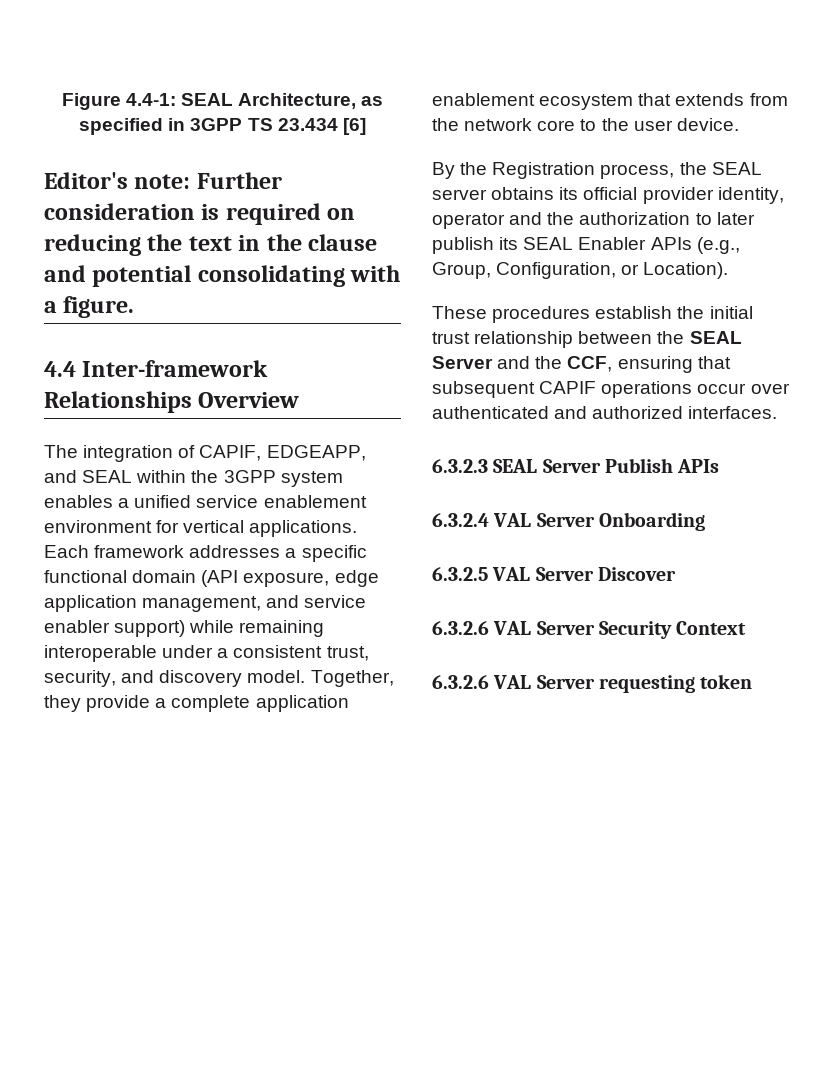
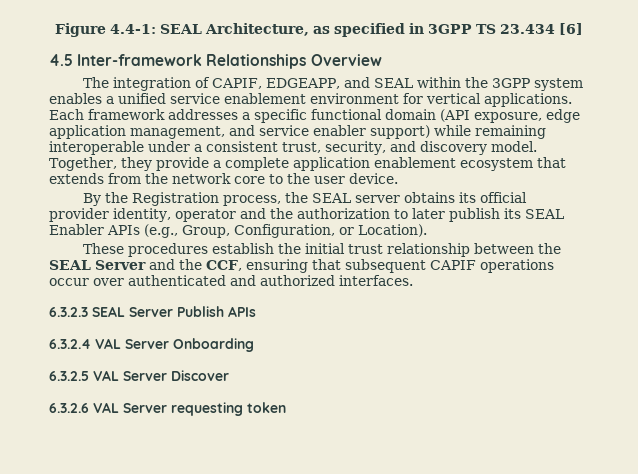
[44,172,282,189] [44,203,356,225] [44,234,378,256] [44,265,401,287] [44,296,135,318] [44,361,76,377] Editor's note: Further consideration is required on reducing the text in the clause and potential consolidating with a figure. // 4.4 -> [49,54,73,66] 4.5
[432,621,747,639] // 6.3.2.6 VAL Server Security Context -> (229, 375) none

